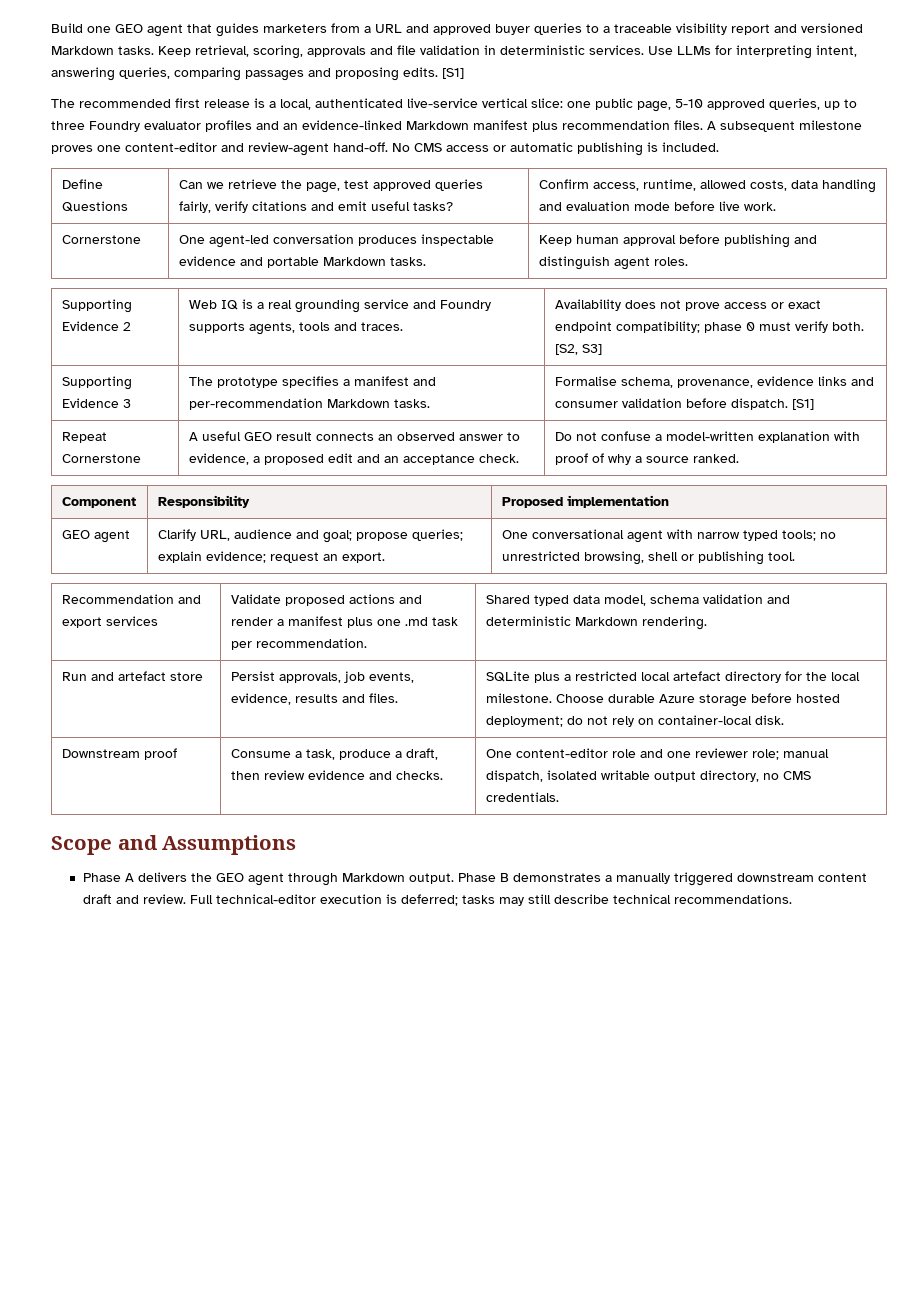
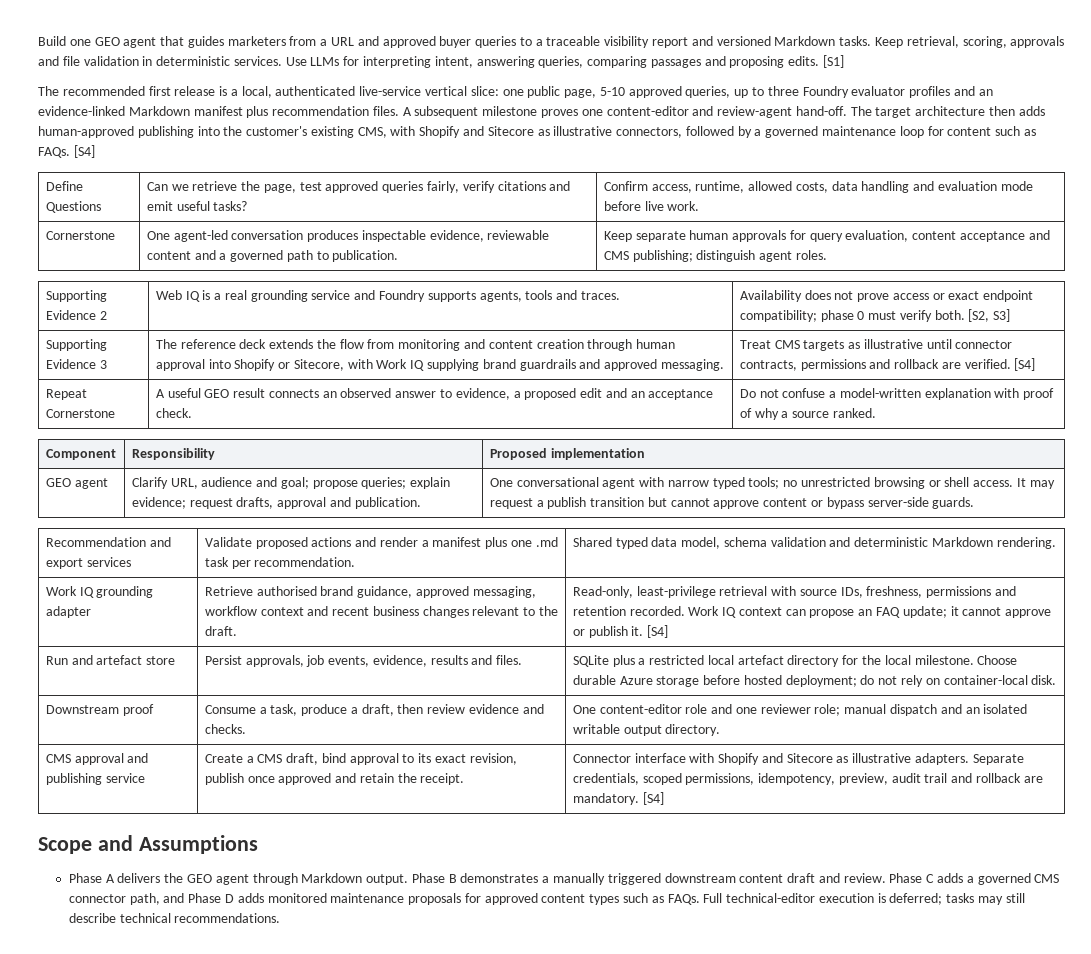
[392,142,719,156] No CMS access or automatic publishing is included. -> [850,106,1045,118] [38,126,1036,138] [38,145,95,158] The target architecture then adds human-approved publishing into the customer's existing CMS, with Shopify and Sitecore as illustrative connectors, followed by a governed maintenance loop for content such as FAQs. [S4]
[178,256,426,268] [538,234,817,248] evidence and portable Markdown tasks. | Keep human approval before publishing and -> [429,230,550,242] [146,250,399,262] [603,230,1050,242] [603,250,693,262] evidence, reviewable content and a governed path to publication. | Keep separate human approvals for query evaluation, content acceptance and CMS publishing;
[216,376,436,388] [188,398,430,410] [554,376,874,388] [554,398,814,410] prototype specifies a manifest and per-recommendation Markdown tasks. | Formalise schema, provenance, evidence links and consumer validation before dispatch. [S1] -> [180,339,676,351] [155,359,724,371] [739,339,1013,351] [739,358,1036,371] reference deck extends the flow from monitoring and content creation through human approval into Shopify or Sitecore, with Work IQ supplying brand guardrails and approved messaging. | Treat CMS targets as illustrative until connector contracts, permissions and rollback are verified. [S4]
[322,552,385,563] an export. -> [236,497,421,509] drafts, approval and publication.
[583,551,795,565] browsing, shell or publishing tool. -> [873,477,1055,489] [489,497,975,509] browsing or shell access. It may request a publish transition but cannot approve content or bypass server-side guards.
(707, 623) none -> [45,586,154,598] [45,606,91,618] [204,586,536,598] [204,606,558,618] [204,626,237,636] [572,586,1016,598] [572,606,1052,618] [572,625,669,638] // Work IQ grounding adapter | Retrieve authorised brand guidance, approved messaging, workflow context and recent business changes relevant to the draft. | Read-only, least-privilege retrieval with source IDs, freshness, permissions and retention recorded. Work IQ context can propose an FAQ update; it cannot approve or publish it. [S4]
[485,770,811,782] [485,792,559,802] dispatch, isolated writable output directory, no CMS credentials. -> [889,704,1028,716] [572,724,721,736] [45,753,149,765] [45,773,145,785] [204,753,517,765] [204,773,465,785] [572,753,1024,765] [572,773,1043,785] [572,792,664,805] dispatch and an isolated writable output directory. // CMS approval and publishing service | Create a CMS draft, bind approval to its exact revision, publish once approved and retain the receipt. | Connector interface with Shopify and Sitecore as illustrative adapters. Separate credentials, scoped permissions, idempotency, preview, audit trail and rollback are mandatory. [S4]
(186, 899) none -> [889,873,1060,885] [68,893,700,905] Phase C adds a governed CMS connector path, and Phase D adds monitored maintenance proposals for approved content types such as FAQs.

